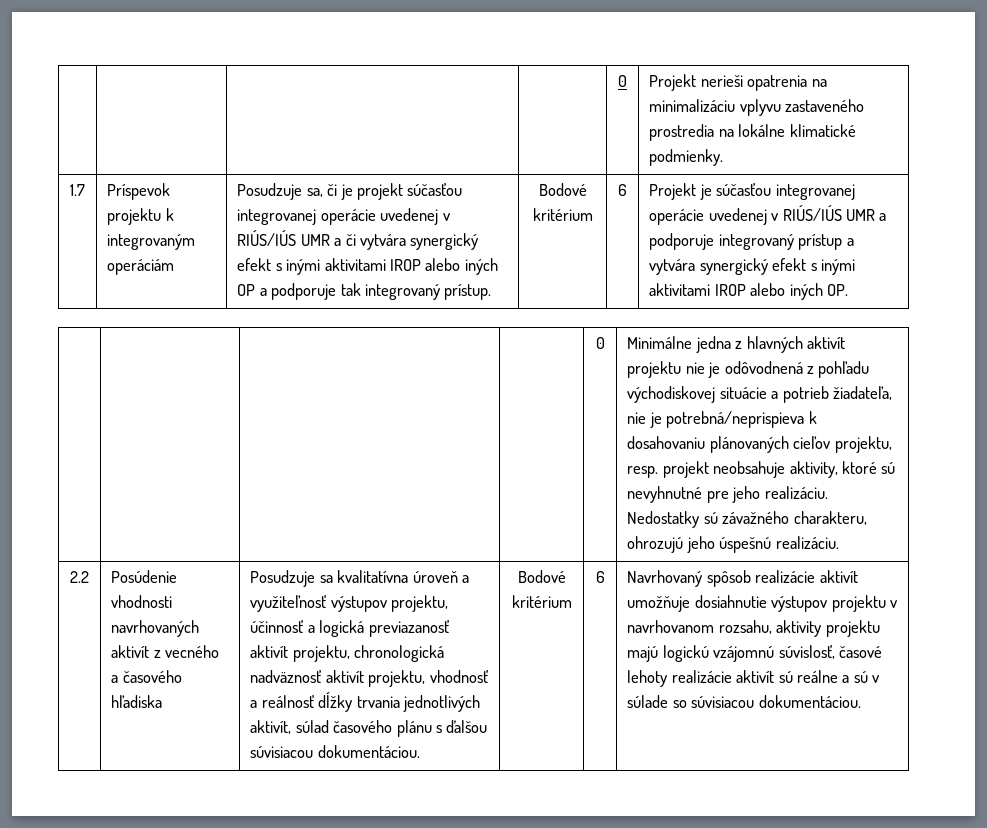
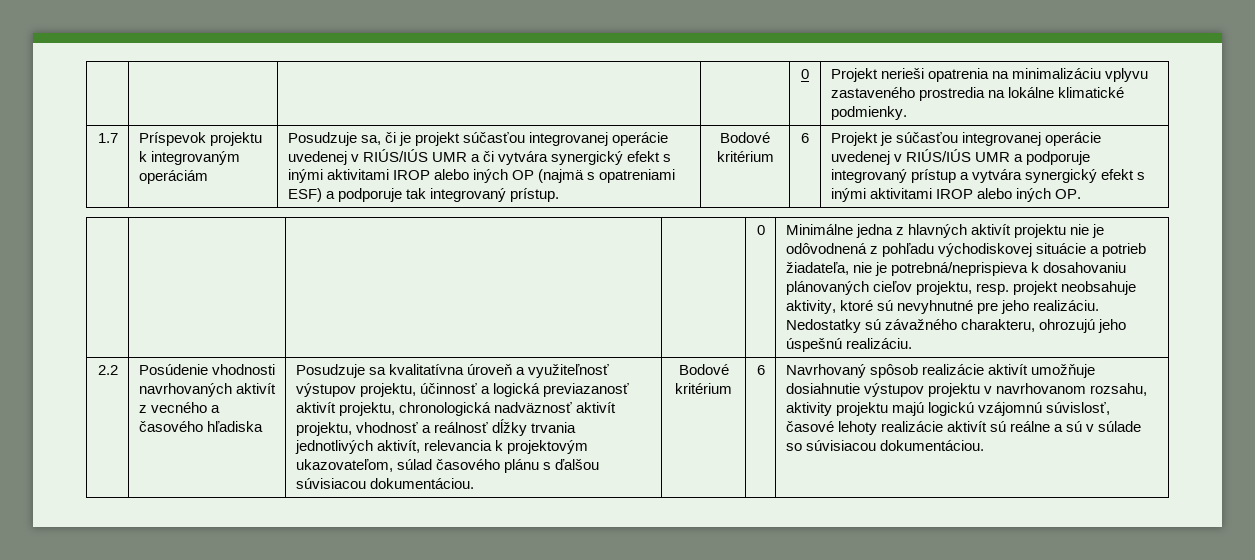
(256, 290) none -> [538,169,676,183] [287,188,322,202] (najmä s opatreniami ESF)
(292, 727) none -> [423,440,589,454] [295,459,393,472] relevancia k projektovým ukazovateľom,

